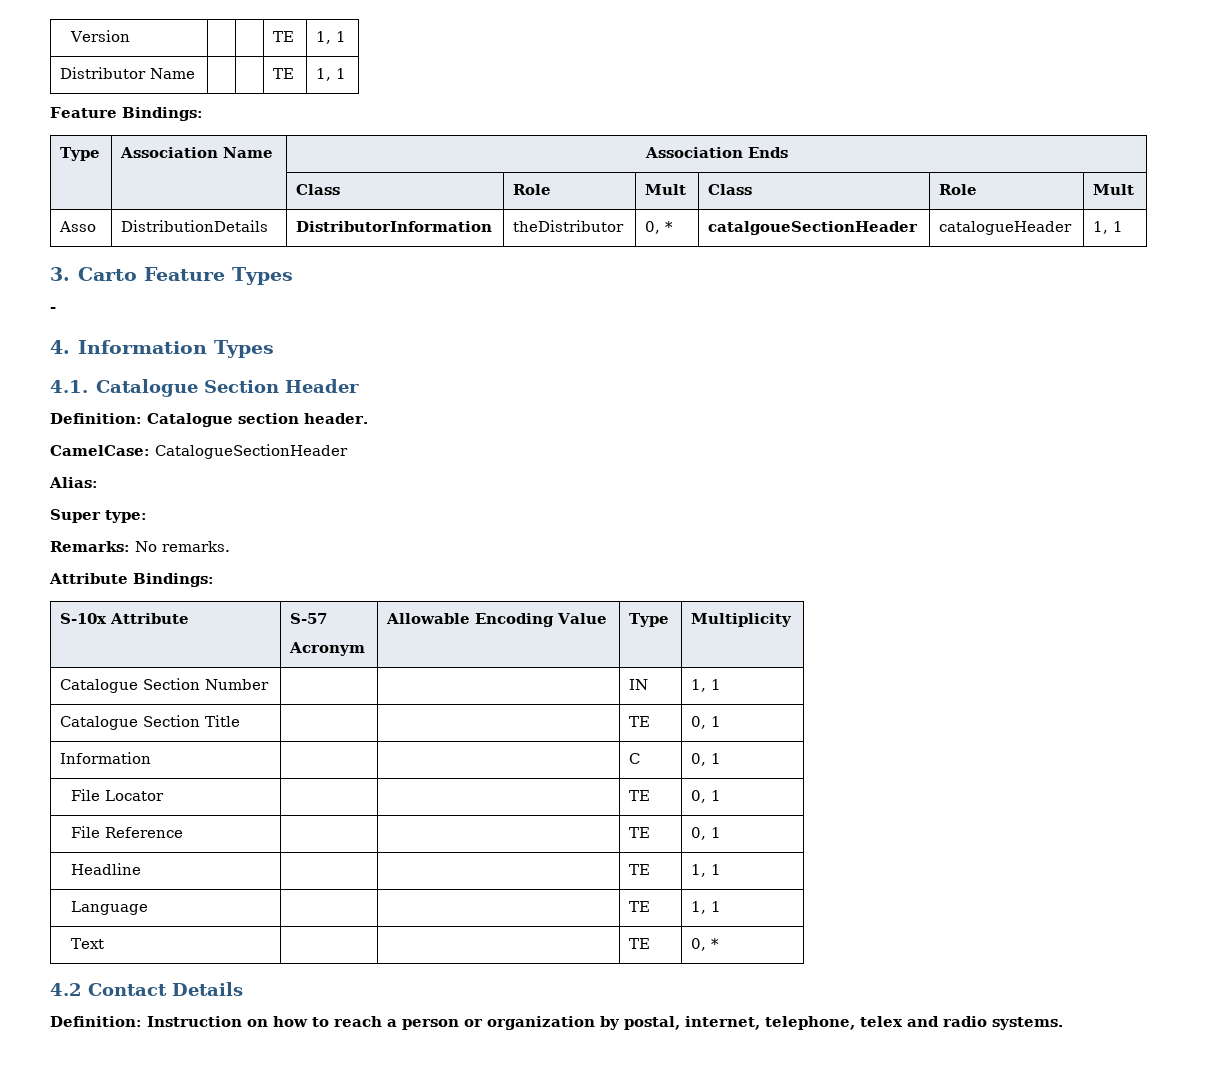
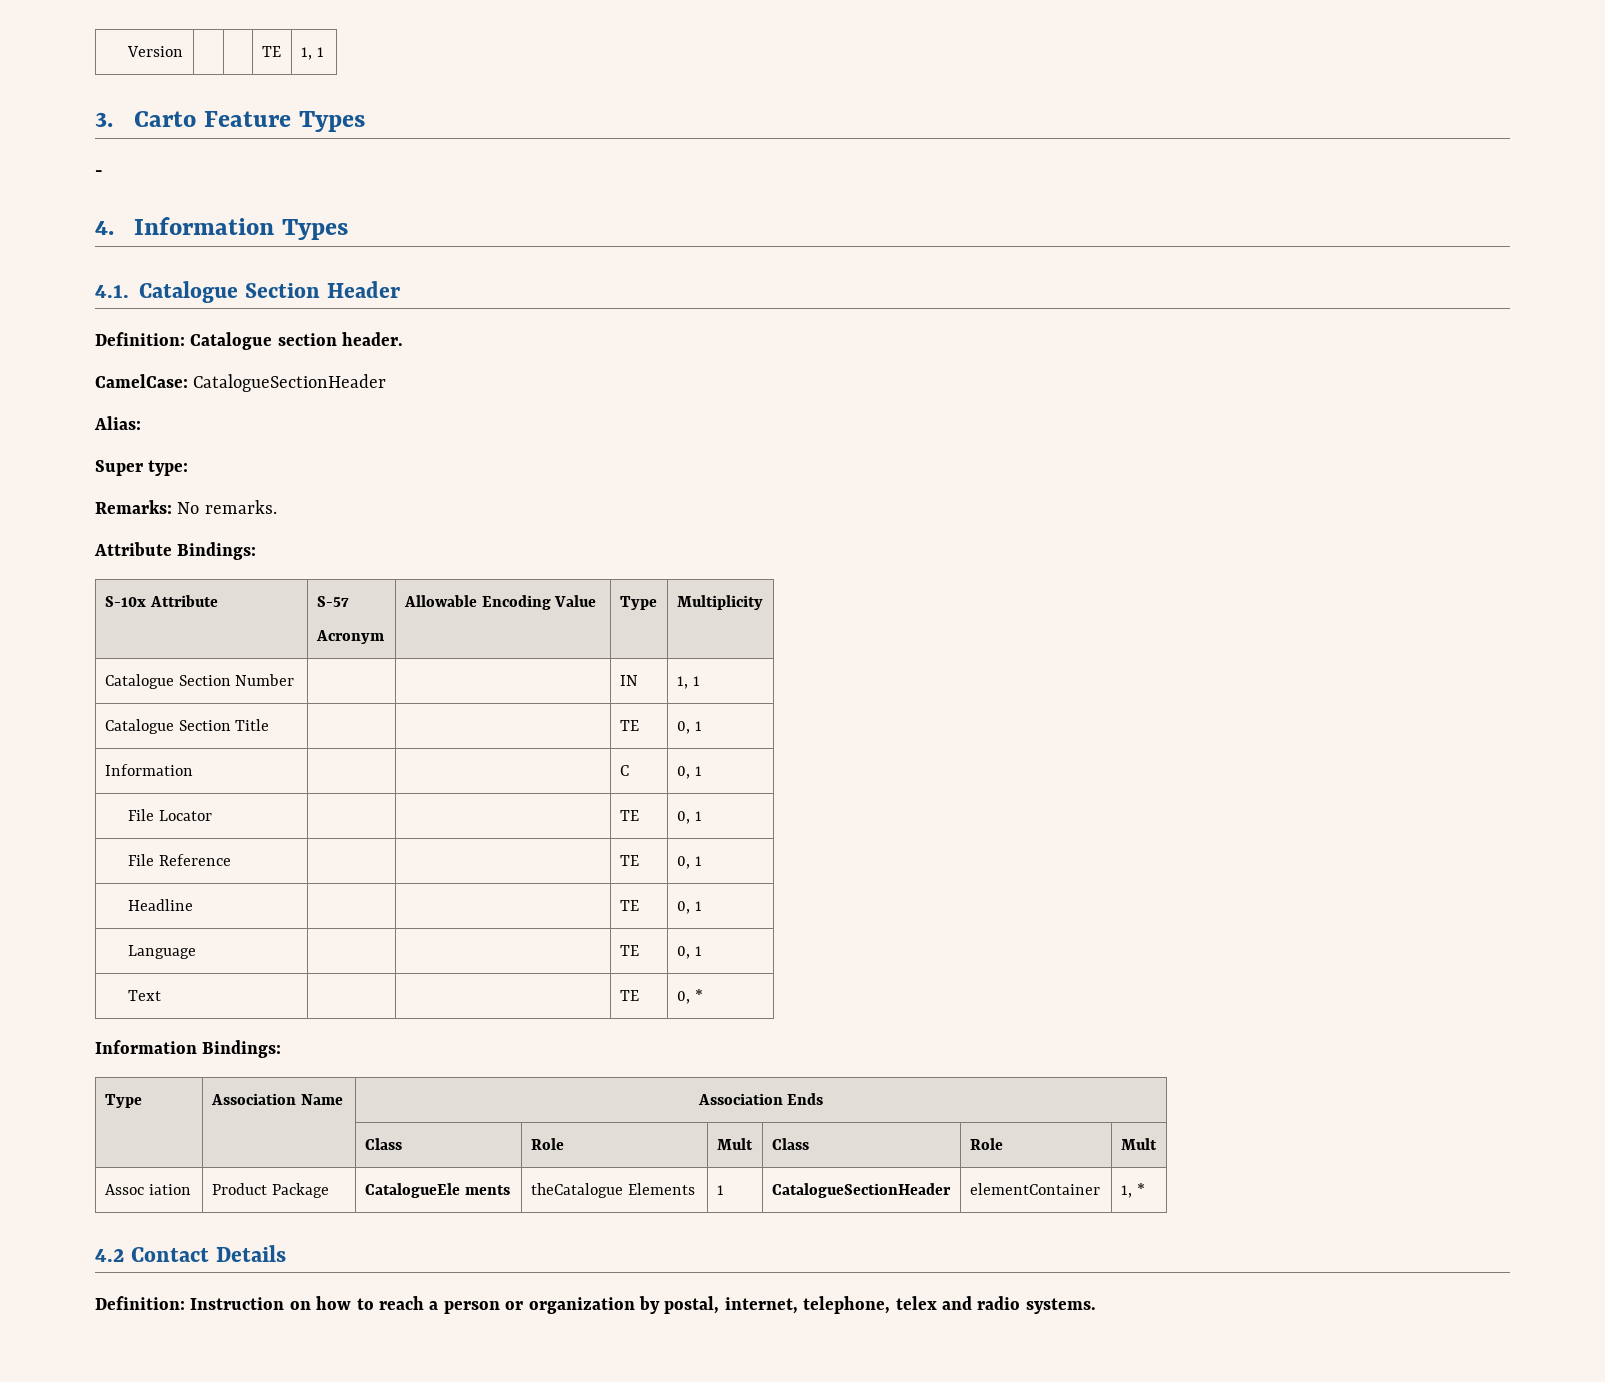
[60,67,196,79] [273,68,295,79] [316,68,347,81] [50,107,203,121] [60,147,101,161] [120,147,274,158] [644,147,788,158] [296,184,341,195] [513,184,552,195] [645,184,687,195] [708,184,753,195] [939,184,978,195] [1093,184,1135,195] [59,221,97,232] [121,220,269,232] [296,221,493,232] [513,220,625,232] [645,221,674,234] [708,221,919,235] [939,221,1073,235] [1093,221,1124,234] // Distributor Name | | | TE | 1, 1 // Feature Bindings: // Type | Association Name | Association Ends // | | Class | Role | Mult | Class | Role | Mult // Asso | DistributionDetails | DistributorInformation | theDistributor | 0, * | catalgoueSectionHeader | catalogueHeader | 1, 1 -> (324, 52) none
[691,864,707,877] 1, -> [676,901,690,914] 0,
[691,901,707,914] 1, -> [676,946,690,959] 0,
(720, 943) none -> [95,1040,282,1058] [104,1094,142,1108] [210,1093,343,1105] [697,1093,824,1105] [364,1138,402,1150] [530,1138,564,1150] [716,1138,753,1150] [771,1138,809,1150] [969,1138,1003,1150] [1120,1138,1157,1150] [104,1184,191,1195] [211,1183,329,1198] [364,1183,510,1198] [530,1183,695,1198] [716,1185,724,1195] [771,1183,951,1198] [969,1183,1100,1195] [1120,1183,1145,1198] // Information Bindings: // Type | Association Name | Association Ends // | | Class | Role | Mult | Class | Role | Mult // Assoc iation | Product Package | CatalogueEle ments | theCatalogue Elements | 1 | CatalogueSectionHeader | elementContainer | 1, *

